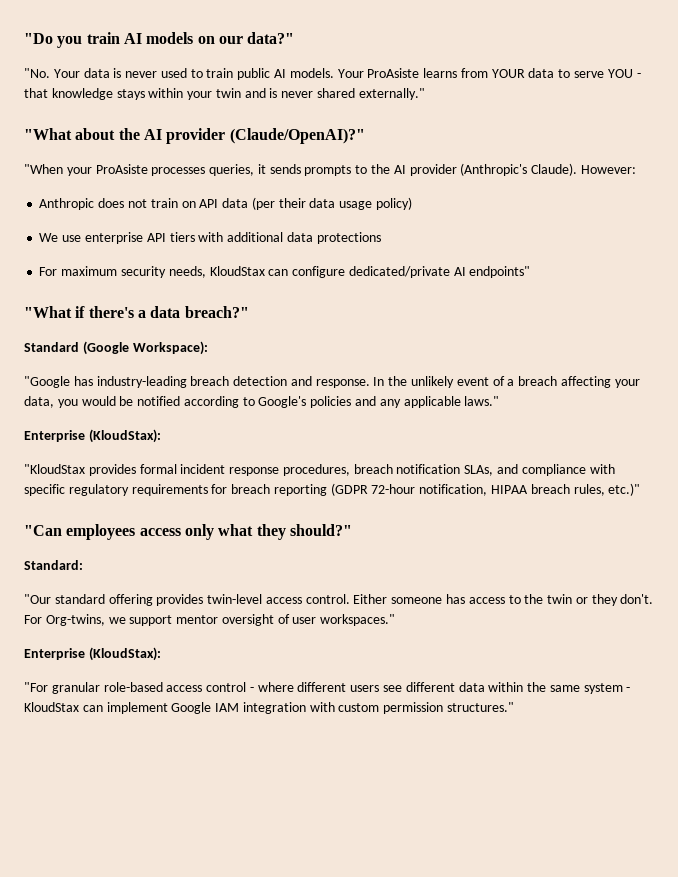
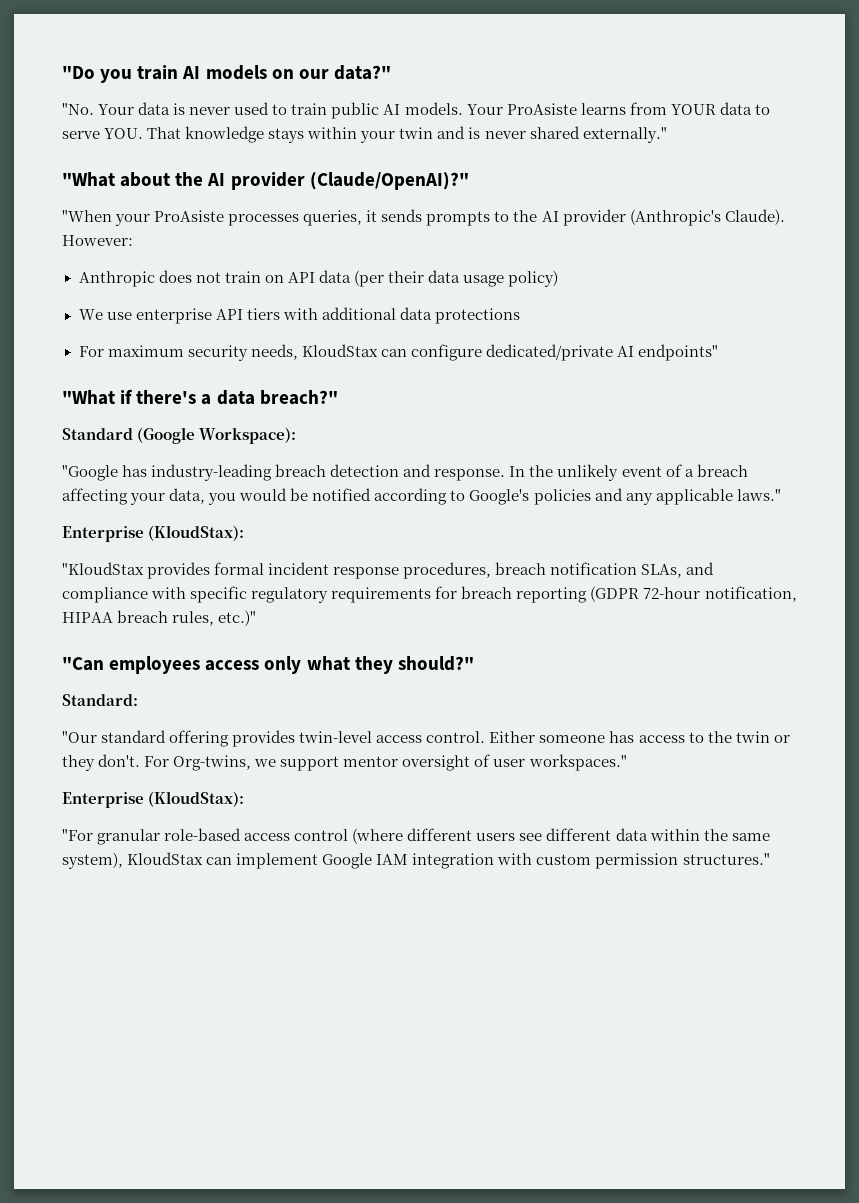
[607,69,641,78] [24,88,48,98] YOU - that -> [104,127,182,139] YOU. That
[249,682,294,692] - where -> [352,828,404,844] (where
[583,683,631,694] system - -> [62,852,123,869] system),

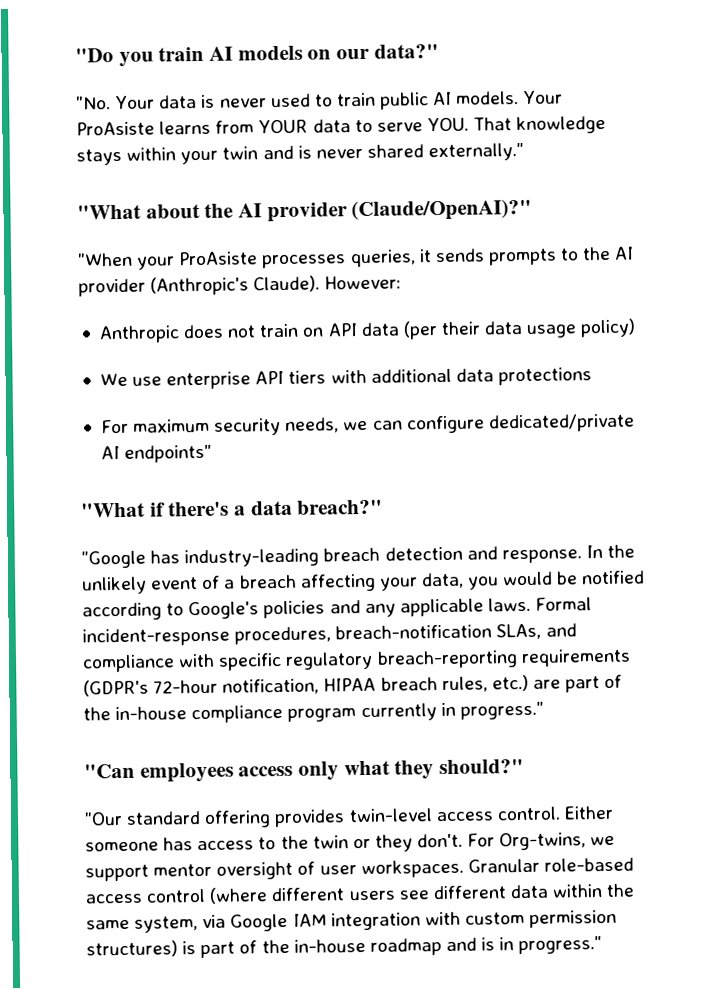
[301,344,378,357] KloudStax -> [343,420,369,431] we
[62,427,297,444] // Standard (Google Workspace): -> (384, 507) none
[736,489,781,501] [62,525,245,542] [62,562,638,579] laws." // Enterprise (KloudStax): // "KloudStax provides formal incident response procedures, breach notification -> [487,597,593,612] [82,624,493,647] laws. Formal incident-response procedures, breach-notification
[331,586,640,603] requirements for breach reporting (GDPR -> [376,648,631,669] [83,679,149,697] breach-reporting requirements (GDPR's
[218,610,257,626] etc.)" -> [491,674,623,693] [83,701,544,724] etc.) are part of the in-house compliance program currently in progress."
[62,694,138,706] // Standard: -> (525, 767) none
[528,754,627,771] [62,791,245,808] [62,829,161,845] workspaces." // Enterprise (KloudStax): // "For granular -> [360,858,540,879] workspaces. Granular
[62,852,319,869] system), KloudStax can implement -> [134,914,227,933] system, via
[682,853,770,865] structures." -> [86,936,603,959] structures) is part of the in-house roadmap and is in progress."

